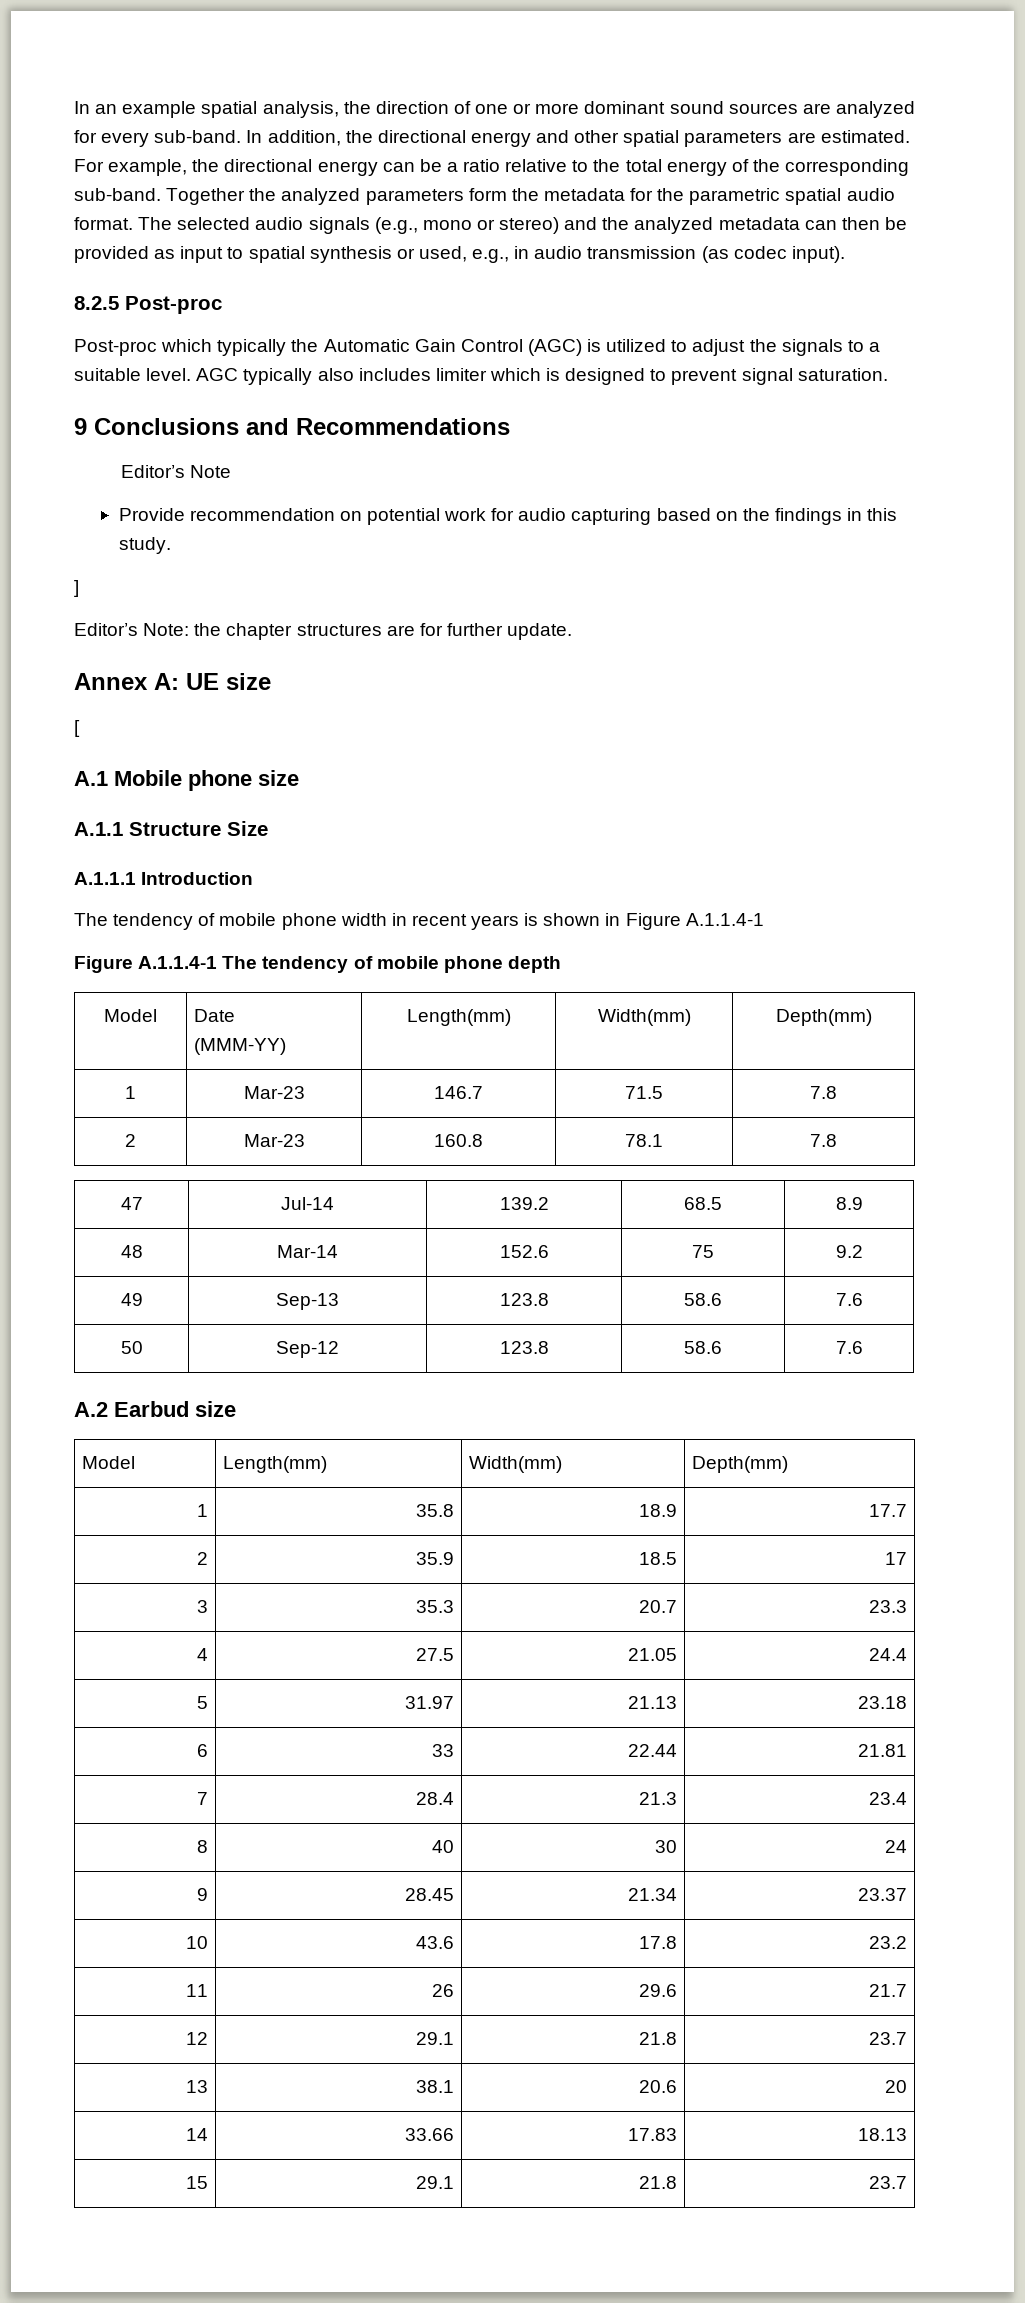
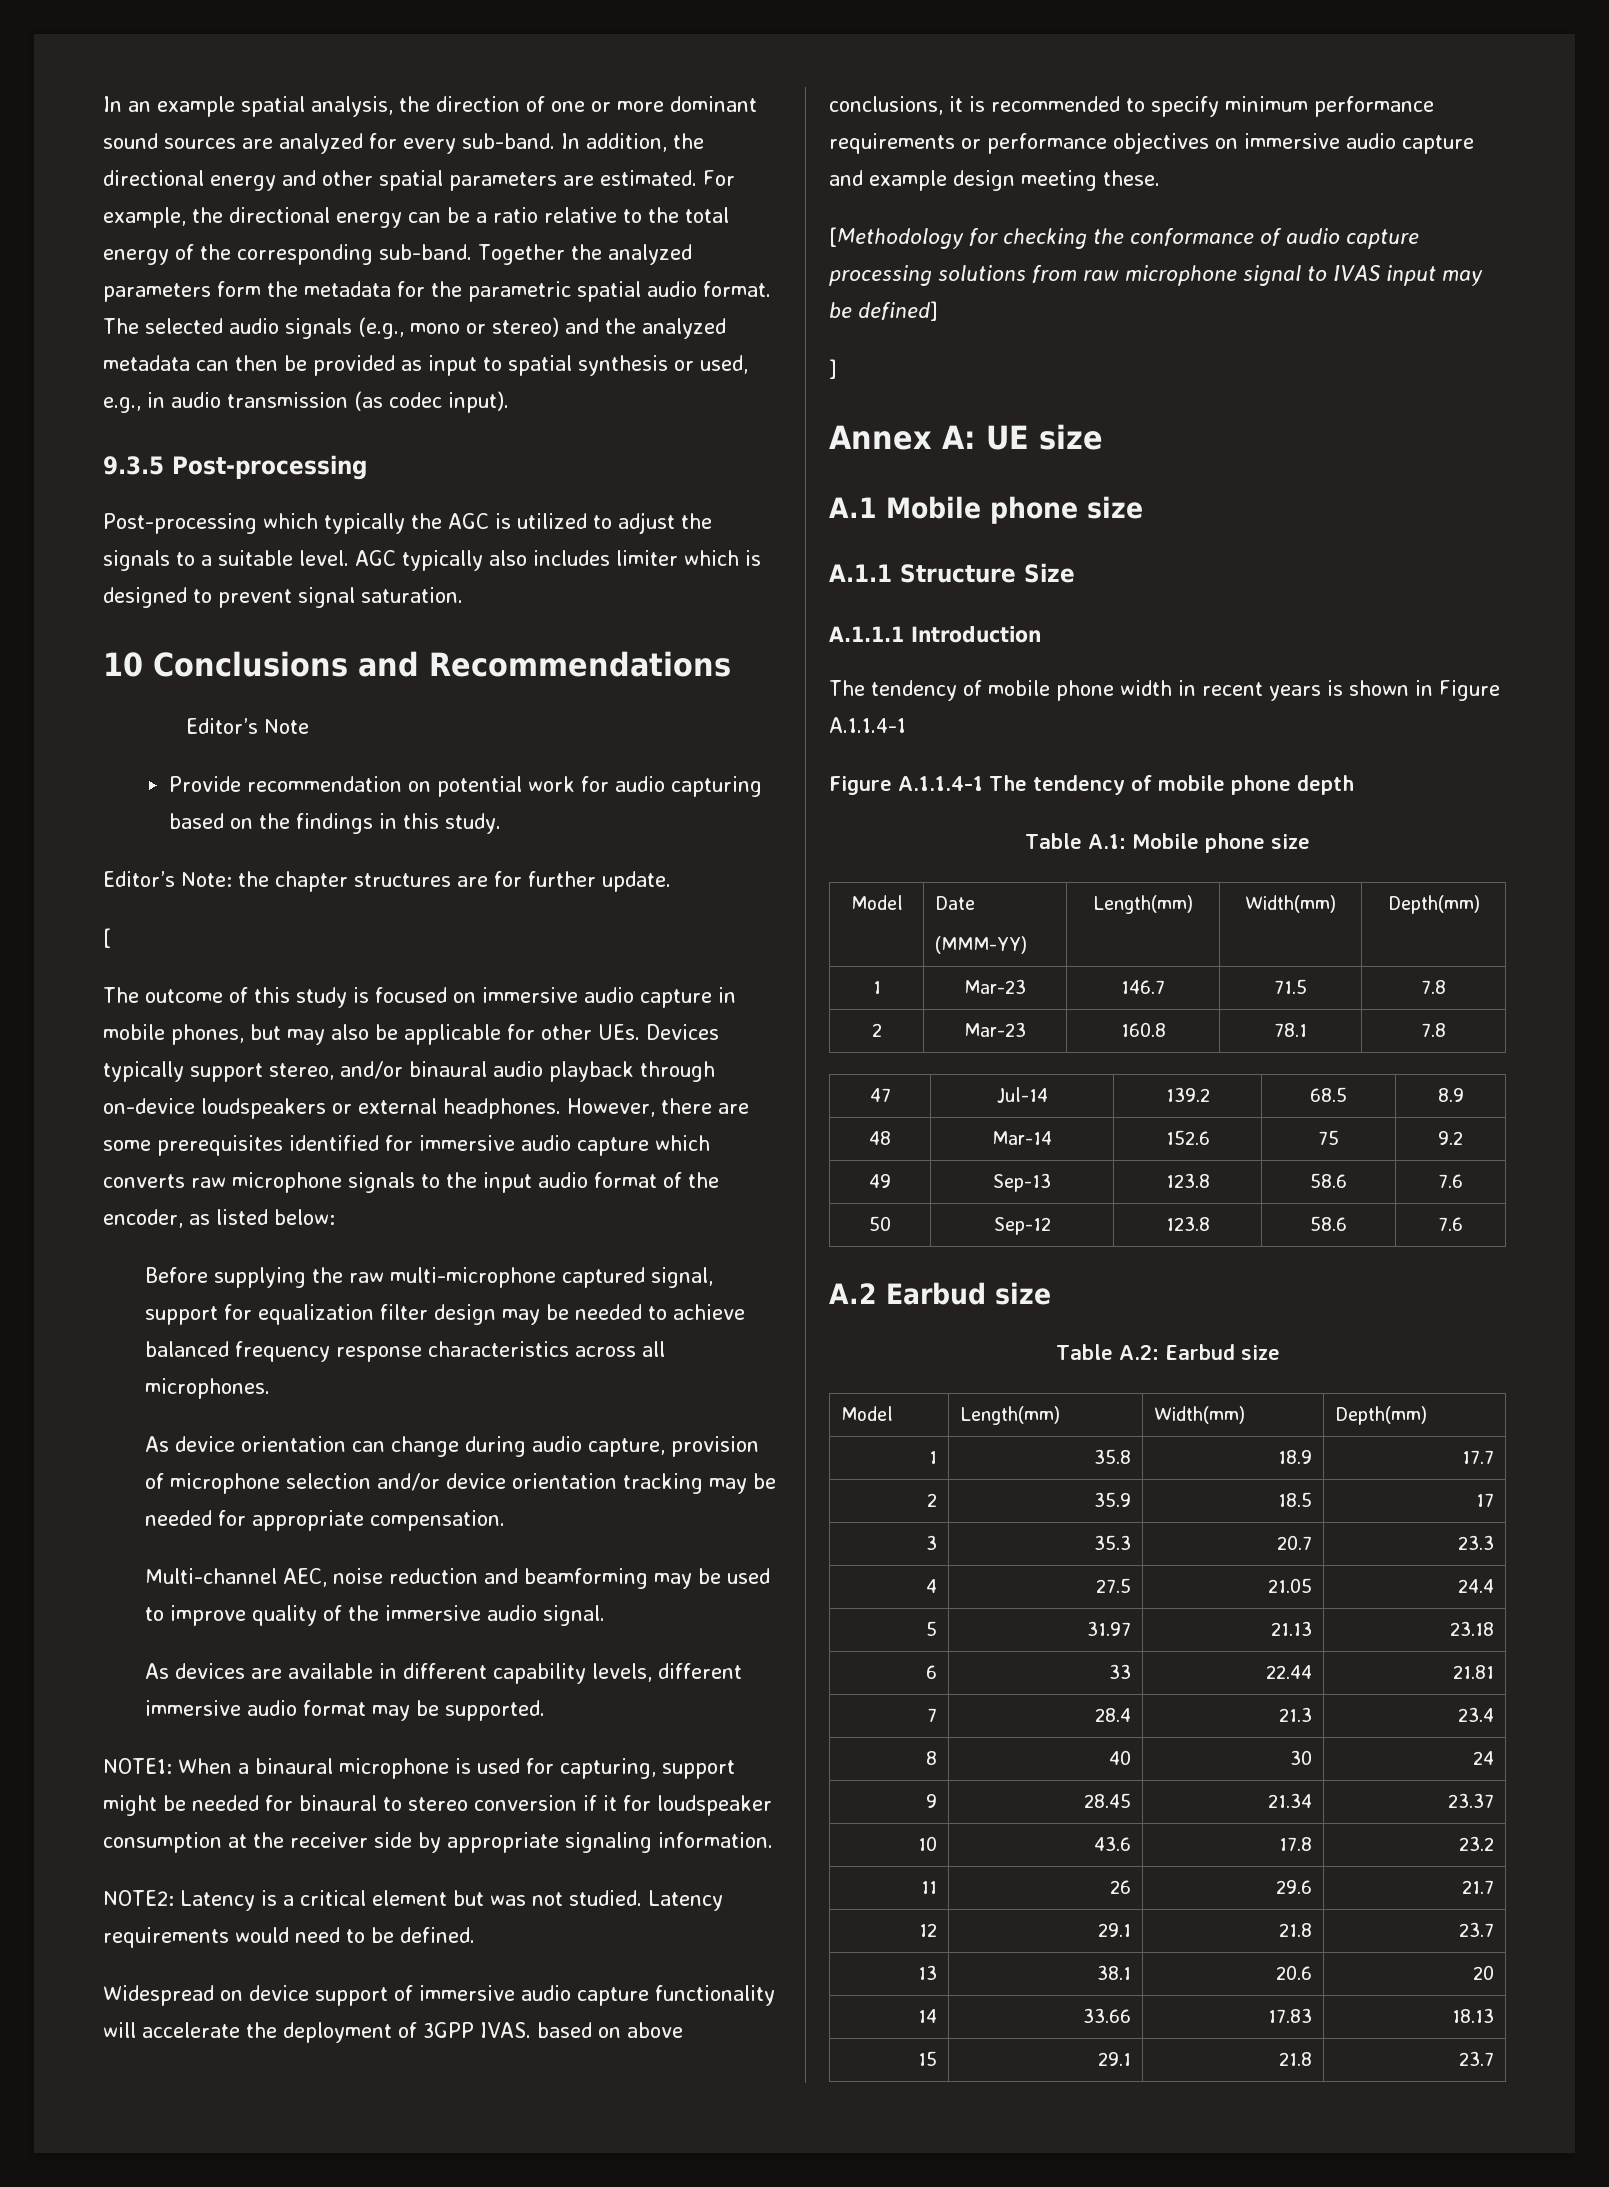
[74,296,222,314] [74,339,582,356] 8.2.5 Post-proc // Post-proc which typically the Automatic Gain Control (AGC) -> [103,455,367,480] [103,513,489,534] 9.3.5 Post-processing // Post-processing which typically the AGC
[74,418,87,435] 9 -> [103,652,143,677] 10
[74,580,79,597] // ] -> (501, 823) none
(573, 631) none -> [103,928,111,948] [103,987,736,1008] [103,1024,719,1045] [103,1061,715,1082] [103,1098,749,1119] [103,1135,710,1156] [103,1172,719,1193] [103,1209,335,1228] [144,1267,713,1288] [144,1304,745,1325] [144,1341,665,1362] [144,1378,270,1399] [144,1436,759,1457] [144,1473,776,1494] [144,1510,505,1531] [144,1568,770,1589] [144,1605,605,1626] [144,1663,742,1684] [144,1700,545,1721] [103,1758,735,1779] [103,1795,772,1816] [103,1832,773,1853] [103,1890,723,1911] [103,1927,475,1948] [103,1985,775,2006] [103,2022,683,2043] [829,96,1434,117] [829,132,1474,154] [829,170,1160,191] [829,227,1419,249] [829,265,1483,286] [829,301,938,321] [829,359,837,379] // [ // The outcome of this study is focused on immersive audio capture in mobile phones, but may also be applicable for other UEs. Devices typically support stereo, and/or binaural audio playback through on-device loudspeakers or external headphones. However, there are some prerequisites identified for immersive audio capture which converts raw microphone signals to the input audio format of the encoder, as listed below: // Before supplying the raw multi-microphone captured signal, support for equalization filter design may be needed to achieve balanced frequency response characteristics across all microphones. // As device orientation can change during audio capture, provision of microphone selection and/or device orientation tracking may be needed for appropriate compensation. // Multi-channel AEC, noise reduction and beamforming may be used to improve quality of the immersive audio signal. // As devices are available in different capability levels, different immersive audio format may be supported. // NOTE1: When a binaural microphone is used for capturing, support might be needed for binaural to stereo conversion if it for loudspeaker consumption at the receiver side by appropriate signaling information. // NOTE2: Latency is a critical element but was not studied. Latency requirements would need to be defined. // Widespread on device support of immersive audio capture functionality will accelerate the deployment of 3GPP IVAS. based on above conclusions, it is recommended to specify minimum performance requirements or performance objectives on immersive audio capture and example design meeting these. // [Methodology for checking the conformance of audio capture processing solutions from raw microphone signal to IVAS input may be defined] // ]
[74,720,80,737] // [ -> (1104, 437) none
(561, 964) none -> [1025,833,1310,853] // Table A.1: Mobile phone size
(236, 1409) none -> [1055,1344,1280,1360] // Table A.2: Earbud size

